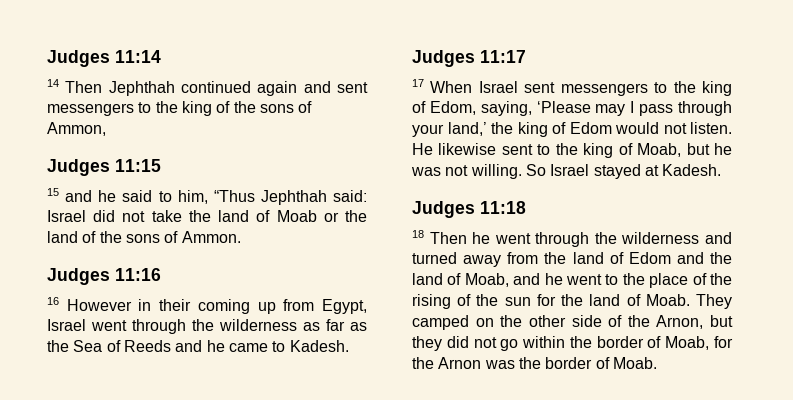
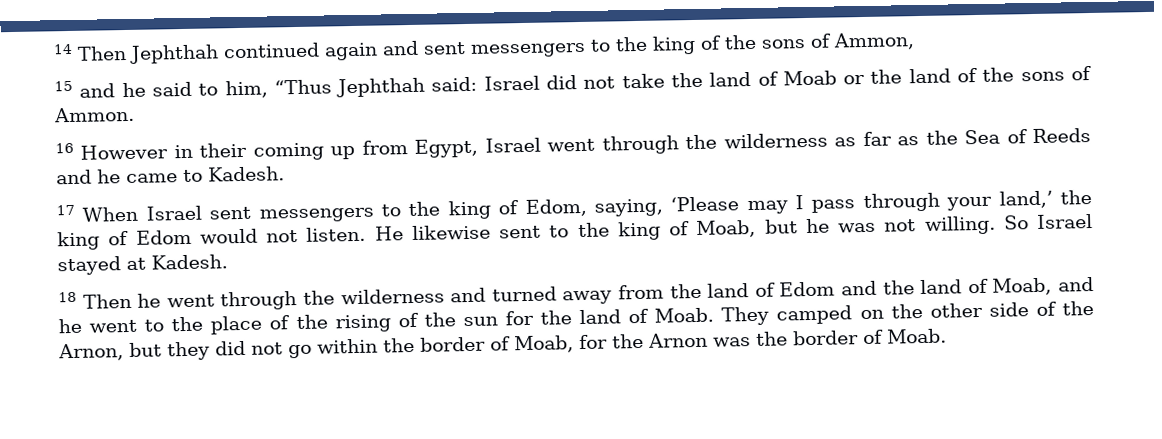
[47,50,161,67] Judges 11:14 // -> (53, 49) none
[47,159,161,176] // Judges 11:15 -> (915, 41) none
[47,268,161,285] // Judges 11:16 -> (135, 114) none
[412,50,526,67] // Judges 11:17 -> (285, 174) none
[412,201,526,218] // Judges 11:18 -> (228, 262) none

